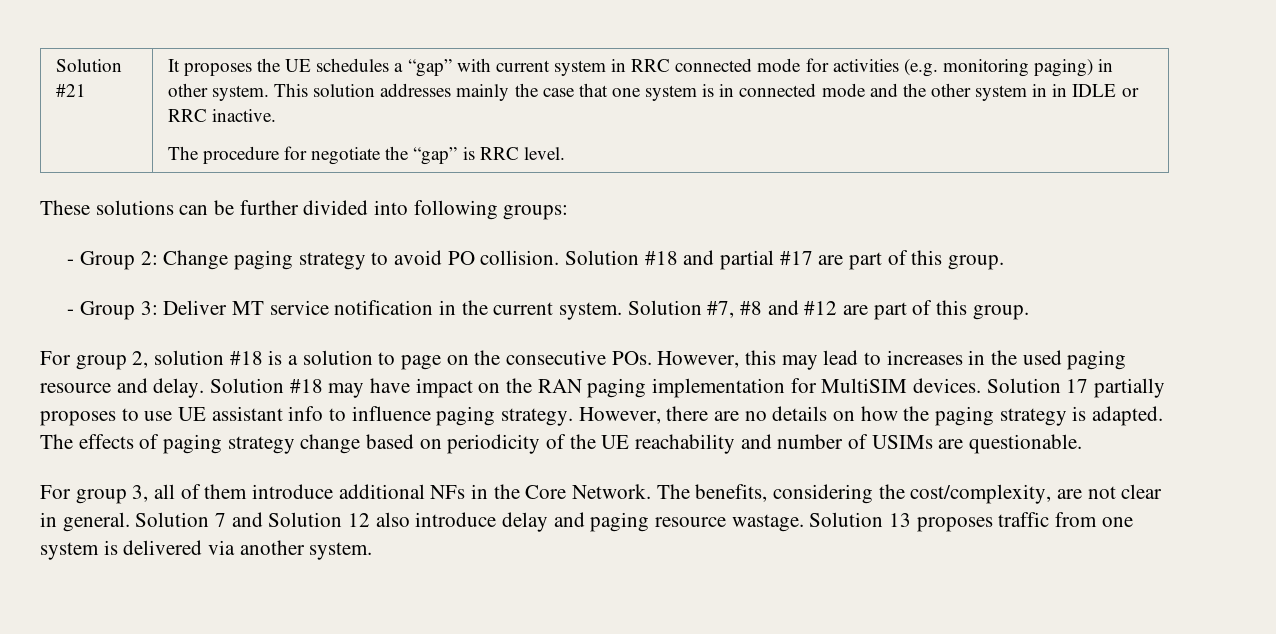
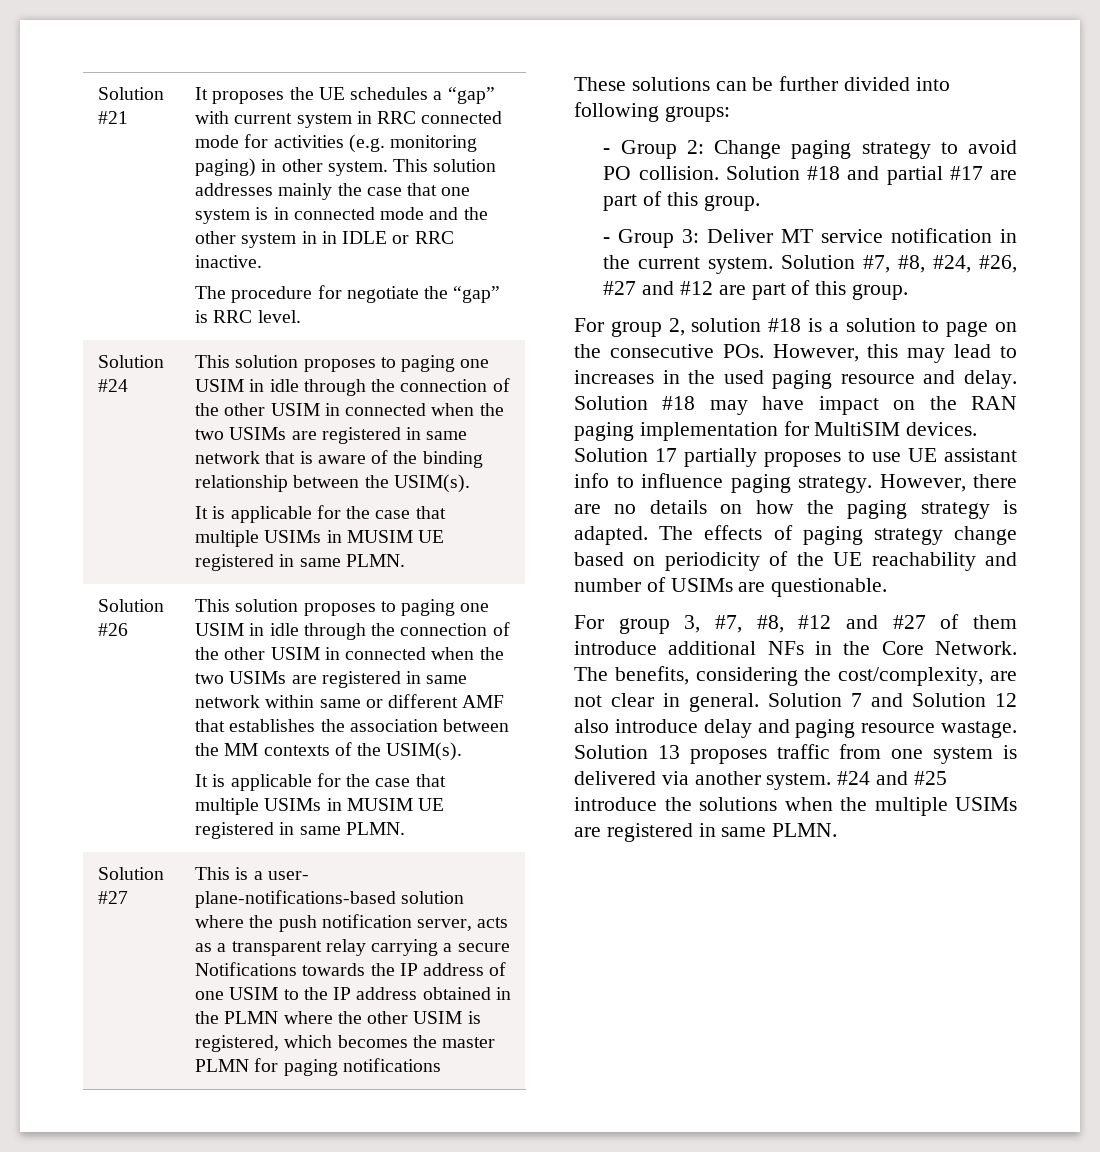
(565, 153) none -> [98,355,165,368] [98,379,129,392] [195,355,490,372] [195,378,510,396] [195,403,504,416] [195,427,468,444] [195,450,483,468] [195,474,470,493] [195,505,446,523] [195,530,445,547] [195,554,405,571] [98,599,165,612] [98,623,129,636] [195,599,490,616] [195,622,510,640] [195,647,504,660] [195,671,468,688] [195,694,505,708] [195,719,510,732] [195,742,463,761] [195,773,446,791] [195,798,445,815] [195,822,405,839] [98,867,165,880] [98,891,129,904] [195,867,309,880] [195,890,465,908] [195,914,509,932] [195,939,510,956] [195,962,507,976] [195,987,511,1000] [195,1011,481,1024] [195,1035,496,1052] [195,1058,441,1076] // Solution #24 | This solution proposes to paging one USIM in idle through the connection of the other USIM in connected when the two USIMs are registered in same network that is aware of the binding relationship between the USIM(s). // It is applicable for the case that multiple USIMs in MUSIM UE registered in same PLMN. // Solution #26 | This solution proposes to paging one USIM in idle through the connection of the other USIM in connected when the two USIMs are registered in same network within same or different AMF that establishes the association between the MM contexts of the USIM(s). // It is applicable for the case that multiple USIMs in MUSIM UE registered in same PLMN. // Solution #27 | This is a user- plane-notifications-based solution where the push notification server, acts as a transparent relay carrying a secure Notifications towards the IP address of one USIM to the IP address obtained in the PLMN where the other USIM is registered, which becomes the master PLMN for paging notifications
[739,301,762,315] #8 -> [898,255,1017,273] [603,281,637,295] #8, #24, #26, #27
[154,484,176,499] all -> [715,615,926,633] #7, #8, #12 and #27
(373, 551) none -> [837,771,947,785] [574,797,1017,816] [574,823,838,842] #24 and #25 introduce the solutions when the multiple USIMs are registered in same PLMN.

